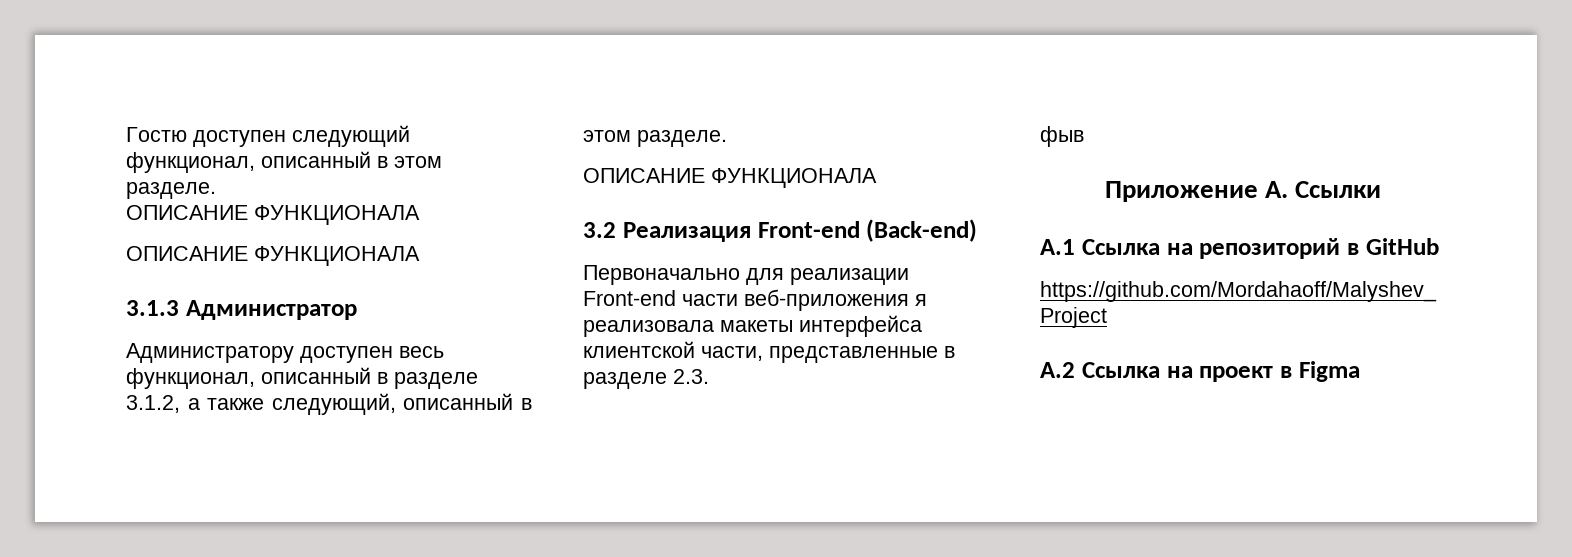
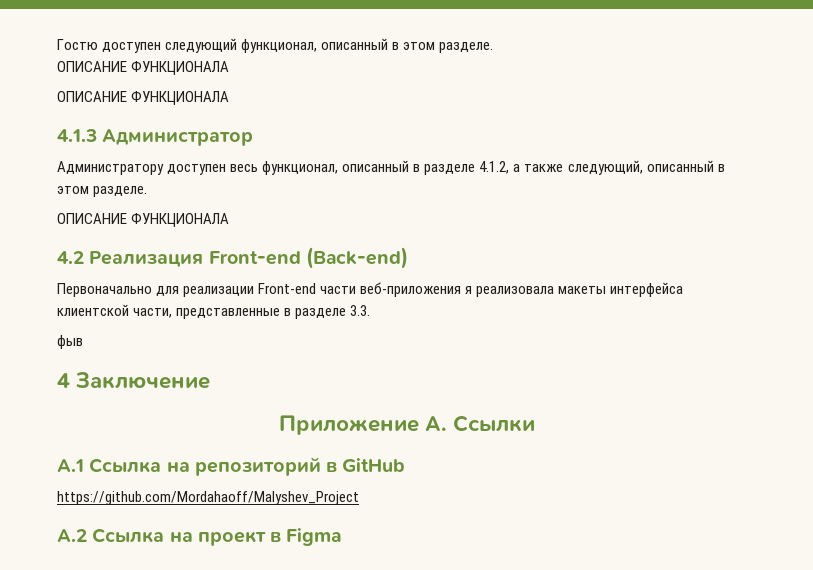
[126,300,179,316] 3.1.3 -> [57,129,97,142] 4.1.3
[126,395,180,413] 3.1.2, -> [479,161,510,174] 4.1.2,
[583,222,616,238] 3.2 -> [57,251,84,264] 4.2
[673,369,709,384] 2.3. -> [350,305,371,316] 3.3.
(1084, 136) none -> [57,372,210,389] // 4 Заключение

